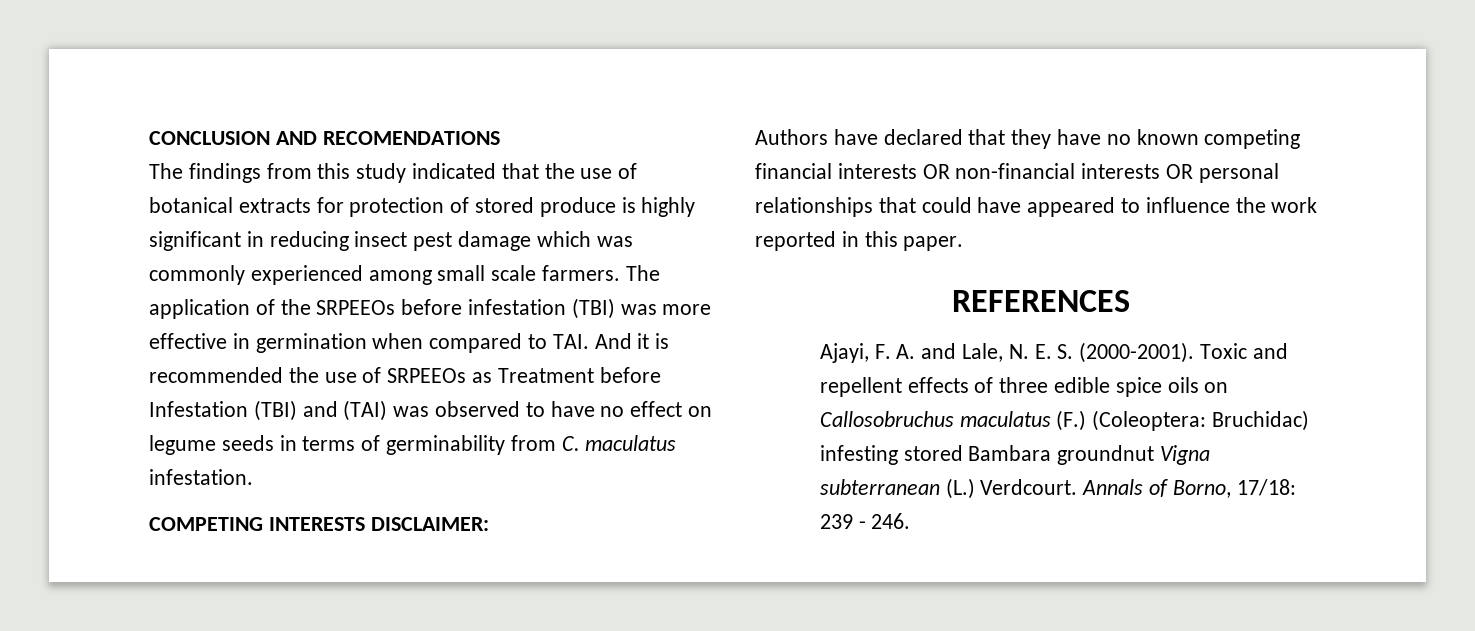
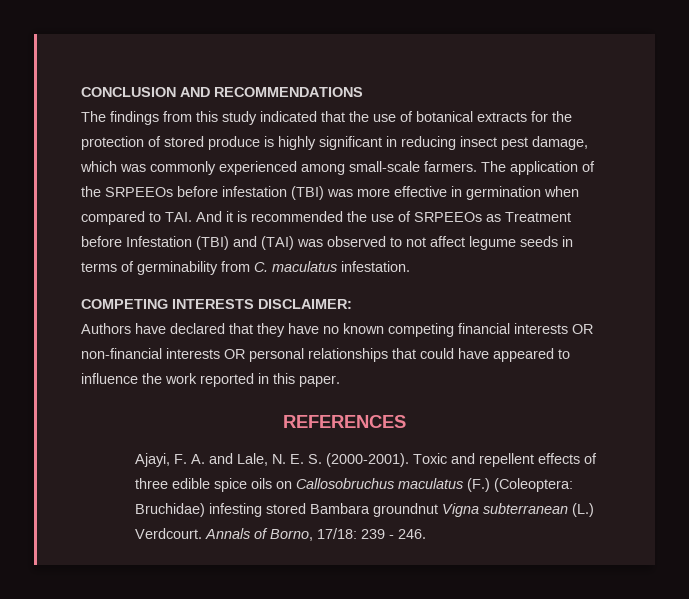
[322,131,500,145] RECOMENDATIONS -> [214,87,363,97] RECOMMENDATIONS
(344, 205) none -> [552,111,572,122] the
[458,231,532,251] damage -> [532,136,588,150] damage,
[437,265,537,281] small scale -> [349,161,420,172] small-scale
[550,401,713,417] have no effect on -> [406,236,465,247] not affect
[1212,410,1310,431] Bruchidac) -> [135,503,206,517] Bruchidae)

